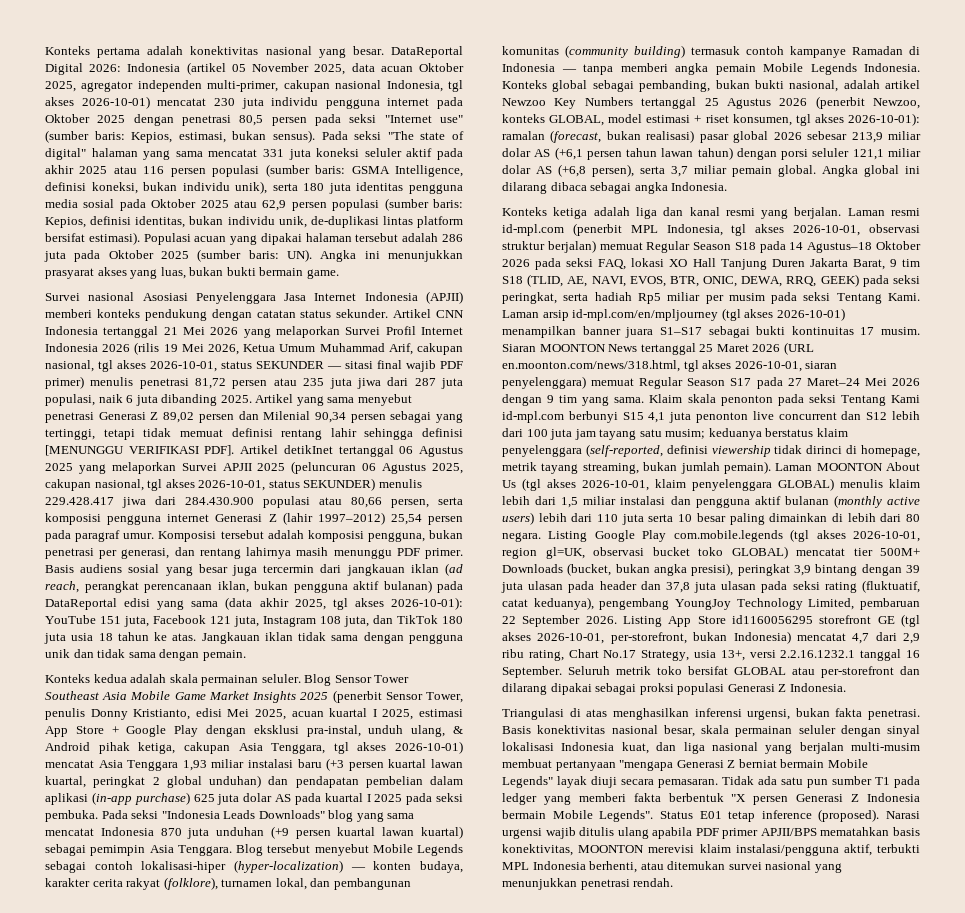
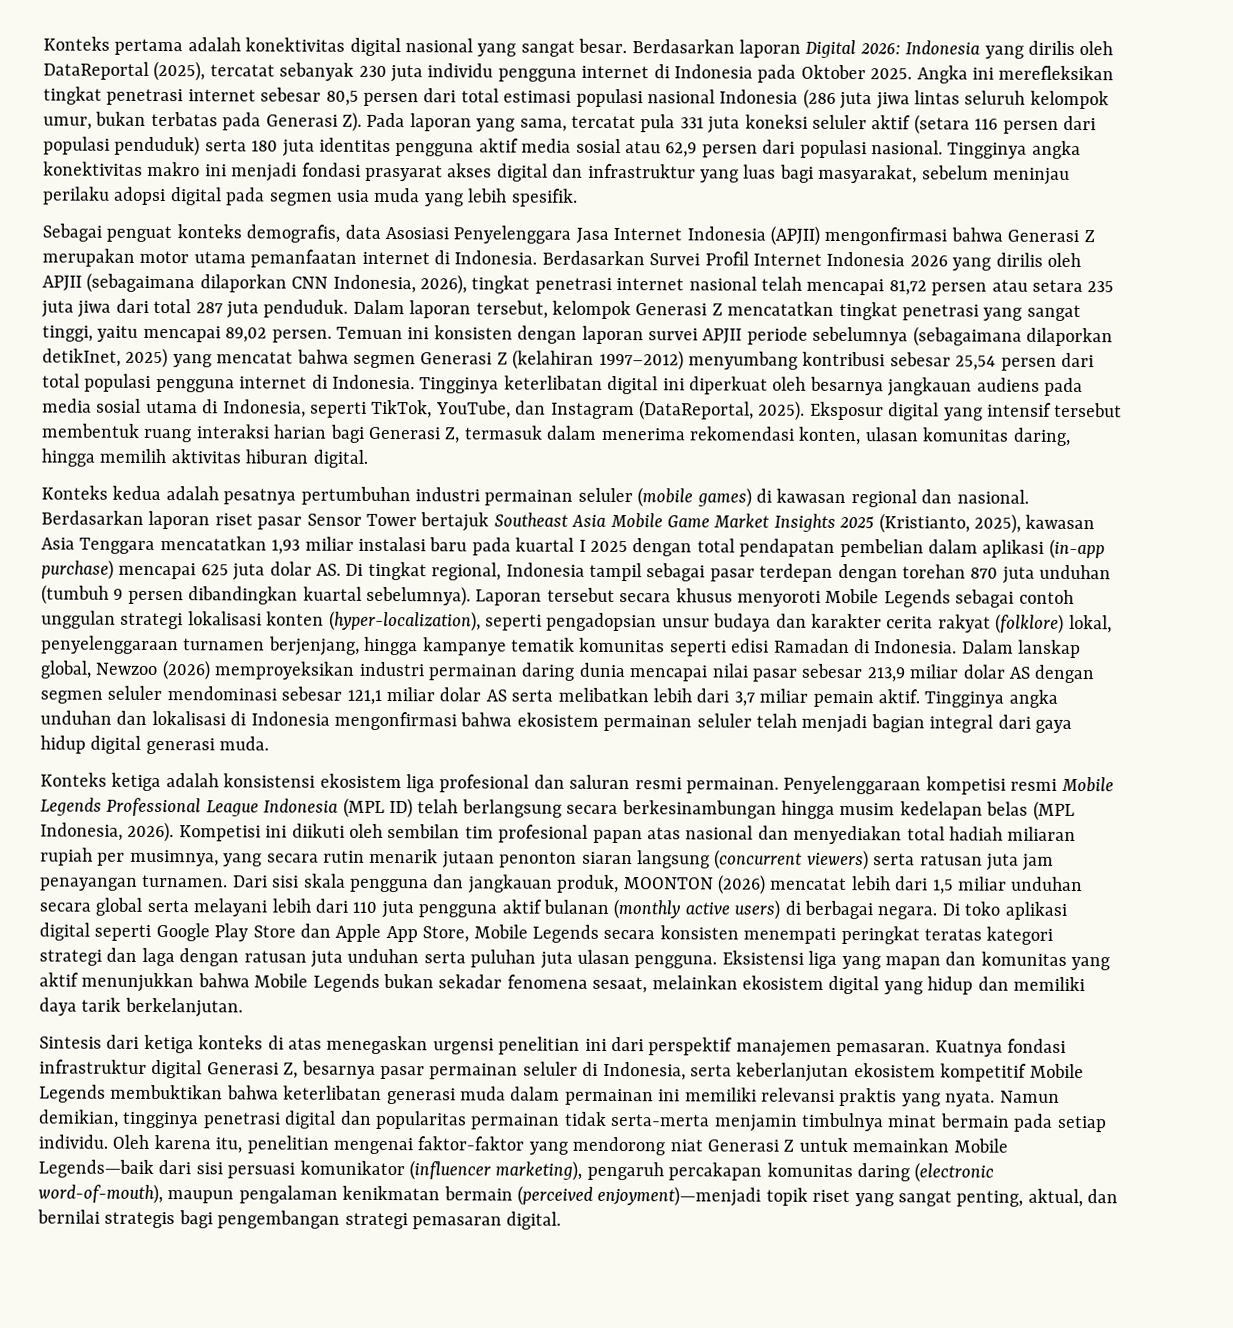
[265,46,464,58] [45,62,465,75] [45,80,463,92] [45,96,207,109] nasional yang besar. DataReportal Digital 2026: Indonesia (artikel 05 November 2025, data acuan Oktober 2025, agregator independen multi-primer, cakupan nasional Indonesia, tgl akses 2026-10-01) mencatat -> [349,37,1114,59] [43,60,355,82] digital nasional yang sangat besar. Berdasarkan laporan Digital 2026: Indonesia yang dirilis oleh DataReportal (2025), tercatat sebanyak
[437,97,463,109] [45,114,463,126] [45,130,465,143] [45,148,258,160] pada Oktober 2025 dengan penetrasi 80,5 persen pada seksi "Internet use" (sumber baris: Kepios, estimasi, bukan sensus). Pada seksi "The state of digital" halaman yang sama mencatat -> [653,64,1115,84] [43,86,1109,110] [43,111,676,133] di Indonesia pada Oktober 2025. Angka ini merefleksikan tingkat penetrasi internet sebesar 80,5 persen dari total estimasi populasi nasional Indonesia (286 juta jiwa lintas seluruh kelompok umur, bukan terbatas pada Generasi Z). Pada laporan yang sama, tercatat pula
[437,148,464,160] [45,164,464,177] [45,181,268,194] pada akhir 2025 atau 116 persen populasi (sumber baris: GSMA Intelligence, definisi koneksi, bukan individu unik), -> [913,114,1096,135] [43,135,201,157] (setara 116 persen dari populasi penduduk)
[45,198,463,211] [45,216,463,228] [45,232,463,245] [44,249,463,262] [45,267,339,279] [45,292,135,301] media sosial pada Oktober 2025 atau 62,9 persen populasi (sumber baris: Kepios, definisi identitas, bukan individu unik, de-duplikasi lintas platform bersifat estimasi). Populasi acuan yang dipakai halaman tersebut adalah 286 juta pada Oktober 2025 (sumber baris: UN). Angka ini menunjukkan prasyarat akses yang luas, bukan bukti bermain game. // Survei nasional -> [478,138,1081,160] [43,161,1070,185] [42,186,578,207] [42,223,381,243] aktif media sosial atau 62,9 persen dari populasi nasional. Tingginya angka konektivitas makro ini menjadi fondasi prasyarat akses digital dan infrastruktur yang luas bagi masyarakat, sebelum meninjau perilaku adopsi digital pada segmen usia muda yang lebih spesifik. // Sebagai penguat konteks demografis, data
[45,309,464,321] [45,326,340,338] memberi konteks pendukung dengan catatan status sekunder. Artikel CNN Indonesia tertanggal 21 Mei 2026 yang melaporkan -> [824,226,1095,246] [42,248,645,268] mengonfirmasi bahwa Generasi Z merupakan motor utama pemanfaatan internet di Indonesia. Berdasarkan
[134,342,463,355] [45,360,463,372] [45,376,189,389] (rilis 19 Mei 2026, Ketua Umum Muhammad Arif, cakupan nasional, tgl akses 2026-10-01, status SEKUNDER — sitasi final wajib PDF primer) menulis penetrasi -> [952,252,1081,271] [42,272,885,296] yang dirilis oleh APJII (sebagaimana dilaporkan CNN Indonesia, 2026), tingkat penetrasi internet nasional telah mencapai
(297, 382) none -> [1031,279,1083,293] setara
(409, 381) none -> [153,298,192,314] total
[45,394,412,406] [45,411,463,423] [45,428,463,440] [45,445,464,457] [45,461,463,474] [45,478,422,491] [45,496,463,508] [45,512,463,525] [45,530,463,542] [45,547,464,559] [45,563,463,576] [45,580,463,593] [45,597,463,610] [45,615,463,627] [44,632,463,644] [45,649,246,661] [45,674,332,686] populasi, naik 6 juta dibanding 2025. Artikel yang sama menyebut penetrasi Generasi Z 89,02 persen dan Milenial 90,34 persen sebagai yang tertinggi, tetapi tidak memuat definisi rentang lahir sehingga definisi [MENUNGGU VERIFIKASI PDF]. Artikel detikInet tertanggal 06 Agustus 2025 yang melaporkan Survei APJII 2025 (peluncuran 06 Agustus 2025, cakupan nasional, tgl akses 2026-10-01, status SEKUNDER) menulis 229.428.417 jiwa dari 284.430.900 populasi atau 80,66 persen, serta komposisi pengguna internet Generasi Z (lahir 1997–2012) 25,54 persen pada paragraf umur. Komposisi tersebut adalah komposisi pengguna, bukan penetrasi per generasi, dan rentang lahirnya masih menunggu PDF primer. Basis audiens sosial yang besar juga tercermin dari jangkauan iklan (ad reach, perangkat perencanaan iklan, bukan pengguna aktif bulanan) pada DataReportal edisi yang sama (data akhir 2025, tgl akses 2026-10-01): YouTube 151 juta, Facebook 121 juta, Instagram 108 juta, dan TikTok 180 juta usia 18 tahun ke atas. Jangkauan iklan tidak sama dengan pengguna unik dan tidak sama dengan pemain. // Konteks kedua adalah skala permainan seluler. Blog -> [263,299,1081,322] [42,325,1113,347] [42,347,1094,371] [42,373,1083,397] [42,398,1123,421] [41,423,1071,446] [41,448,368,468] [41,485,1029,508] [41,510,303,530] penduduk. Dalam laporan tersebut, kelompok Generasi Z mencatatkan tingkat penetrasi yang sangat tinggi, yaitu mencapai 89,02 persen. Temuan ini konsisten dengan laporan survei APJII periode sebelumnya (sebagaimana dilaporkan detikInet, 2025) yang mencatat bahwa segmen Generasi Z (kelahiran 1997–2012) menyumbang kontribusi sebesar 25,54 persen dari total populasi pengguna internet di Indonesia. Tingginya keterlibatan digital ini diperkuat oleh besarnya jangkauan audiens pada media sosial utama di Indonesia, seperti TikTok, YouTube, dan Instagram (DataReportal, 2025). Eksposur digital yang intensif tersebut membentuk ruang interaksi harian bagi Generasi Z, termasuk dalam menerima rekomendasi konten, ulasan komunitas daring, hingga memilih aktivitas hiburan digital. // Konteks kedua adalah pesatnya pertumbuhan industri permainan seluler (mobile games) di kawasan regional dan nasional. Berdasarkan laporan riset pasar
(410, 679) none -> [420,512,490,532] bertajuk
[332,690,464,703] [45,708,464,720] [45,725,464,737] [45,741,463,754] [45,760,94,768] (penerbit Sensor Tower, penulis Donny Kristianto, edisi Mei 2025, acuan kuartal I 2025, estimasi App Store + Google Play dengan eksklusi pra-instal, unduh ulang, & Android pihak ketiga, cakupan Asia Tenggara, tgl akses 2026-10-01) mencatat -> [878,513,1096,534] (Kristianto, 2025), kawasan
(179, 765) none -> [159,536,267,551] mencatatkan
[326,758,464,771] [45,775,289,788] (+3 persen kuartal lawan kuartal, peringkat 2 global unduhan) dan -> [471,537,735,557] pada kuartal I 2025 dengan total
(190, 798) none -> [118,562,197,580] mencapai
[275,793,463,805] [45,810,415,822] [45,826,463,839] [45,844,463,856] [45,860,464,873] [45,877,411,890] [502,45,920,58] [502,63,920,75] [502,80,920,92] [502,96,920,109] [502,113,920,126] [502,130,802,143] AS pada kuartal I 2025 pada seksi pembuka. Pada seksi "Indonesia Leads Downloads" blog yang sama mencatat Indonesia 870 juta unduhan (+9 persen kuartal lawan kuartal) sebagai pemimpin Asia Tenggara. Blog tersebut menyebut Mobile Legends sebagai contoh lokalisasi-hiper (hyper-localization) — konten budaya, karakter cerita rakyat (folklore), turnamen lokal, dan pembangunan komunitas (community building) termasuk contoh kampanye Ramadan di Indonesia — tanpa memberi angka pemain Mobile Legends Indonesia. Konteks global sebagai pembanding, bukan bukti nasional, adalah artikel Newzoo Key Numbers tertanggal 25 Agustus 2026 (penerbit Newzoo, konteks GLOBAL, model estimasi + riset konsumen, tgl akses 2026-10-01): ramalan (forecast, bukan realisasi) pasar global 2026 -> [316,561,1112,584] [41,584,1074,608] [41,610,1112,634] [41,635,1082,659] [40,660,797,682] AS. Di tingkat regional, Indonesia tampil sebagai pasar terdepan dengan torehan 870 juta unduhan (tumbuh 9 persen dibandingkan kuartal sebelumnya). Laporan tersebut secara khusus menyoroti Mobile Legends sebagai contoh unggulan strategi lokalisasi konten (hyper-localization), seperti pengadopsian unsur budaya dan karakter cerita rakyat (folklore) lokal, penyelenggaraan turnamen berjenjang, hingga kampanye tematik komunitas seperti edisi Ramadan di Indonesia. Dalam lanskap global, Newzoo (2026) memproyeksikan industri permainan daring dunia mencapai nilai pasar
[554,147,921,160] [502,164,920,177] [502,182,728,194] [502,207,921,219] [502,223,920,236] [502,240,921,253] [502,258,920,270] [502,274,920,287] [502,292,921,304] [502,308,845,321] [502,326,920,338] [502,342,814,355] [502,360,838,372] [502,376,920,389] [502,394,920,406] [502,411,921,423] [502,428,848,440] [502,444,920,457] [502,461,920,474] [502,478,920,491] [502,496,691,508] (+6,1 persen tahun lawan tahun) dengan porsi seluler 121,1 miliar dolar AS (+6,8 persen), serta 3,7 miliar pemain global. Angka global ini dilarang dibaca sebagai angka Indonesia. // Konteks ketiga adalah liga dan kanal resmi yang berjalan. Laman resmi id-mpl.com (penerbit MPL Indonesia, tgl akses 2026-10-01, observasi struktur berjalan) memuat Regular Season S18 pada 14 Agustus–18 Oktober 2026 pada seksi FAQ, lokasi XO Hall Tanjung Duren Jakarta Barat, 9 tim S18 (TLID, AE, NAVI, EVOS, BTR, ONIC, DEWA, RRQ, GEEK) pada seksi peringkat, serta hadiah Rp5 miliar per musim pada seksi Tentang Kami. Laman arsip id-mpl.com/en/mpljourney (tgl akses 2026-10-01) menampilkan banner juara S1–S17 sebagai bukti kontinuitas 17 musim. Siaran MOONTON News tertanggal 25 Maret 2026 (URL en.moonton.com/news/318.html, tgl akses 2026-10-01, siaran penyelenggara) memuat Regular Season S17 pada 27 Maret–24 Mei 2026 dengan 9 tim yang sama. Klaim skala penonton pada seksi Tentang Kami id-mpl.com berbunyi S15 4,1 juta penonton live concurrent dan S12 lebih dari 100 juta jam tayang satu musim; keduanya berstatus klaim penyelenggara (self-reported, definisi viewership tidak dirinci di homepage, metrik tayang streaming, bukan jumlah pemain). Laman MOONTON About Us (tgl akses 2026-10-01, klaim penyelenggara GLOBAL) menulis klaim lebih dari 1,5 miliar instalasi dan -> [1034,664,1095,684] [40,685,1058,708] [40,710,1072,734] [40,735,270,755] [40,772,1114,795] [40,797,1075,821] [40,821,1077,845] [40,847,1055,871] [40,873,1084,895] [39,897,414,919] dengan segmen seluler mendominasi sebesar 121,1 miliar dolar AS serta melibatkan lebih dari 3,7 miliar pemain aktif. Tingginya angka unduhan dan lokalisasi di Indonesia mengonfirmasi bahwa ekosistem permainan seluler telah menjadi bagian integral dari gaya hidup digital generasi muda. // Konteks ketiga adalah konsistensi ekosistem liga profesional dan saluran resmi permainan. Penyelenggaraan kompetisi resmi Mobile Legends Professional League Indonesia (MPL ID) telah berlangsung secara berkesinambungan hingga musim kedelapan belas (MPL Indonesia, 2026). Kompetisi ini diikuti oleh sembilan tim profesional papan atas nasional dan menyediakan total hadiah miliaran rupiah per musimnya, yang secara rutin menarik jutaan penonton siaran langsung (concurrent viewers) serta ratusan juta jam penayangan turnamen. Dari sisi skala pengguna dan jangkauan produk, MOONTON (2026) mencatat lebih dari 1,5 miliar unduhan secara global serta melayani lebih dari 110 juta
[538,513,920,525] [502,529,920,542] [502,546,920,559] [502,563,920,576] [501,580,920,593] [502,597,920,610] [502,614,920,627] [502,631,920,644] [502,649,920,661] [502,666,920,678] [502,683,846,695] [502,708,920,720] [502,725,920,737] [502,742,920,754] [502,759,868,771] [502,776,920,788] [502,793,920,805] [502,809,920,822] [502,827,920,839] [502,844,920,856] [502,861,842,873] [502,878,674,890] lebih dari 110 juta serta 10 besar paling dimainkan di lebih dari 80 negara. Listing Google Play com.mobile.legends (tgl akses 2026-10-01, region gl=UK, observasi bucket toko GLOBAL) mencatat tier 500M+ Downloads (bucket, bukan angka presisi), peringkat 3,9 bintang dengan 39 juta ulasan pada header dan 37,8 juta ulasan pada seksi rating (fluktuatif, catat keduanya), pengembang YoungJoy Technology Limited, pembaruan 22 September 2026. Listing App Store id1160056295 storefront GE (tgl akses 2026-10-01, per-storefront, bukan Indonesia) mencatat 4,7 dari 2,9 ribu rating, Chart No.17 Strategy, usia 13+, versi 2.2.16.1232.1 tanggal 16 September. Seluruh metrik toko bersifat GLOBAL atau per-storefront dan dilarang dipakai sebagai proksi populasi Generasi Z Indonesia. // Triangulasi di atas menghasilkan inferensi urgensi, bukan fakta penetrasi. Basis konektivitas nasional besar, skala permainan seluler dengan sinyal lokalisasi Indonesia kuat, dan liga nasional yang berjalan multi-musim membuat pertanyaan "mengapa Generasi Z berniat bermain Mobile Legends" layak diuji secara pemasaran. Tidak ada satu pun sumber T1 pada ledger yang memberi fakta berbentuk "X persen Generasi Z Indonesia bermain Mobile Legends". Status E01 tetap inference (proposed). Narasi urgensi wajib ditulis ulang apabila PDF primer APJII/BPS mematahkan basis konektivitas, MOONTON merevisi klaim instalasi/pengguna aktif, terbukti MPL Indonesia berhenti, atau ditemukan survei nasional yang menunjukkan penetrasi rendah. -> [784,900,1067,920] [39,922,1054,945] [39,947,1111,971] [39,972,1085,995] [39,997,243,1018] [39,1034,1066,1057] [39,1059,1084,1083] [39,1084,1060,1107] [38,1109,1107,1133] [38,1134,1008,1156] [38,1159,995,1183] [38,1183,1119,1208] [37,1209,562,1230] di berbagai negara. Di toko aplikasi digital seperti Google Play Store dan Apple App Store, Mobile Legends secara konsisten menempati peringkat teratas kategori strategi dan laga dengan ratusan juta unduhan serta puluhan juta ulasan pengguna. Eksistensi liga yang mapan dan komunitas yang aktif menunjukkan bahwa Mobile Legends bukan sekadar fenomena sesaat, melainkan ekosistem digital yang hidup dan memiliki daya tarik berkelanjutan. // Sintesis dari ketiga konteks di atas menegaskan urgensi penelitian ini dari perspektif manajemen pemasaran. Kuatnya fondasi infrastruktur digital Generasi Z, besarnya pasar permainan seluler di Indonesia, serta keberlanjutan ekosistem kompetitif Mobile Legends membuktikan bahwa keterlibatan generasi muda dalam permainan ini memiliki relevansi praktis yang nyata. Namun demikian, tingginya penetrasi digital dan popularitas permainan tidak serta-merta menjamin timbulnya minat bermain pada setiap individu. Oleh karena itu, penelitian mengenai faktor-faktor yang mendorong niat Generasi Z untuk memainkan Mobile Legends—baik dari sisi persuasi komunikator (influencer marketing), pengaruh percakapan komunitas daring (electronic word-of-mouth), maupun pengalaman kenikmatan bermain (perceived enjoyment)—menjadi topik riset yang sangat penting, aktual, dan bernilai strategis bagi pengembangan strategi pemasaran digital.

